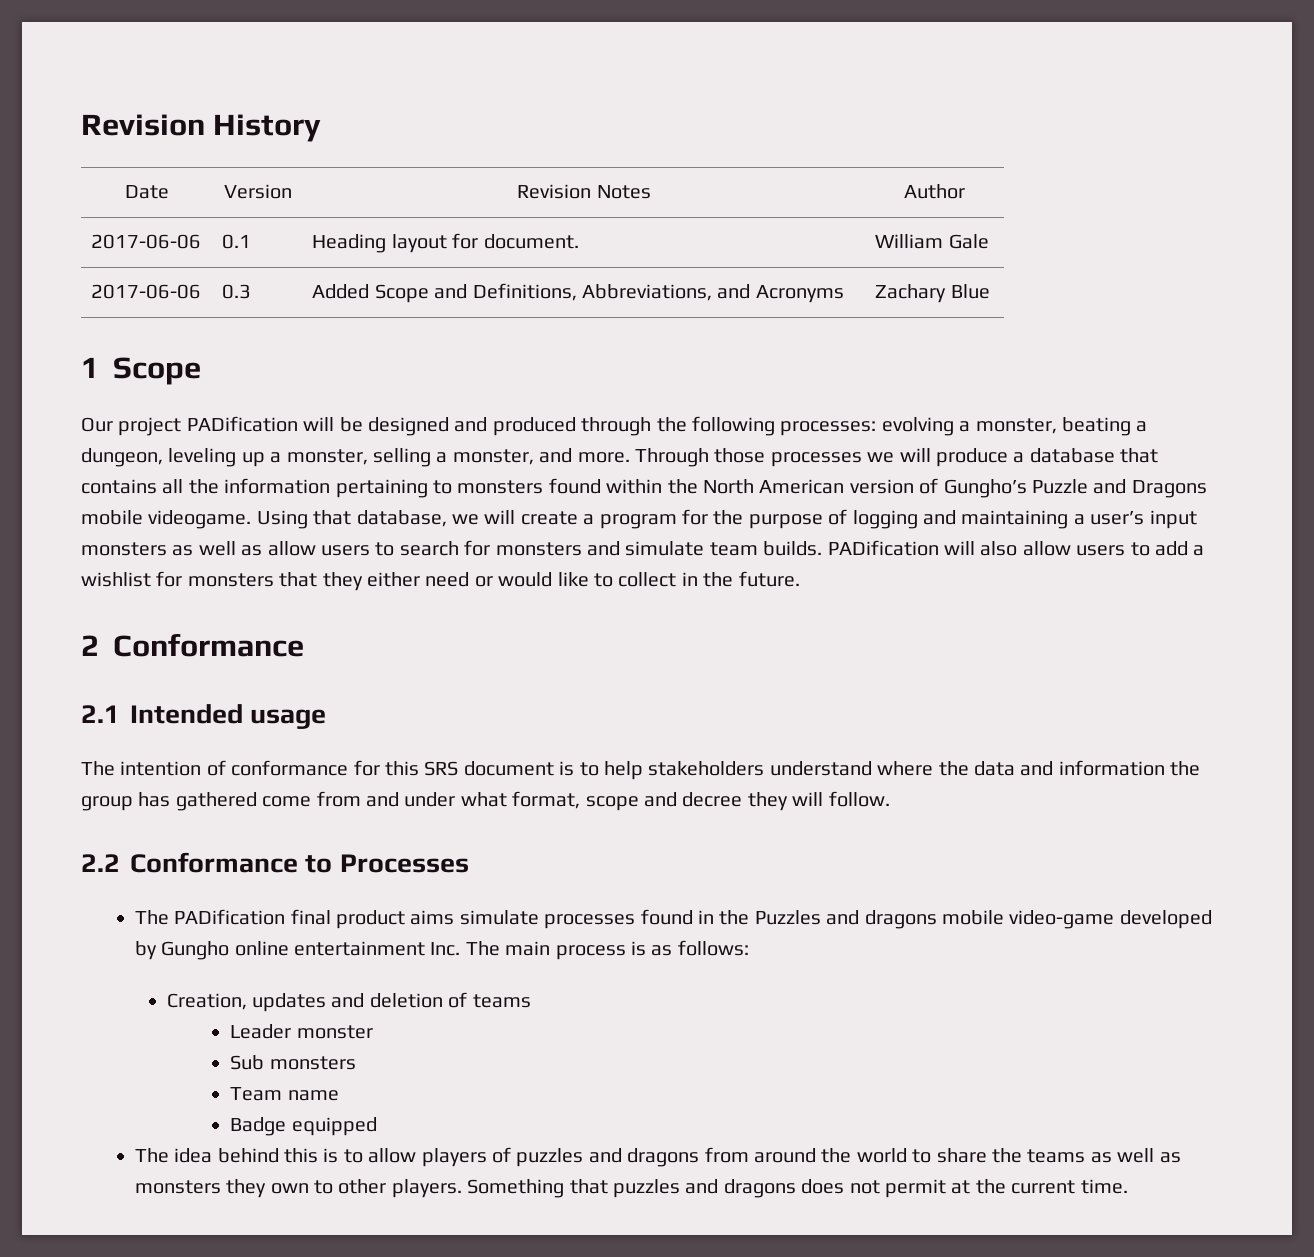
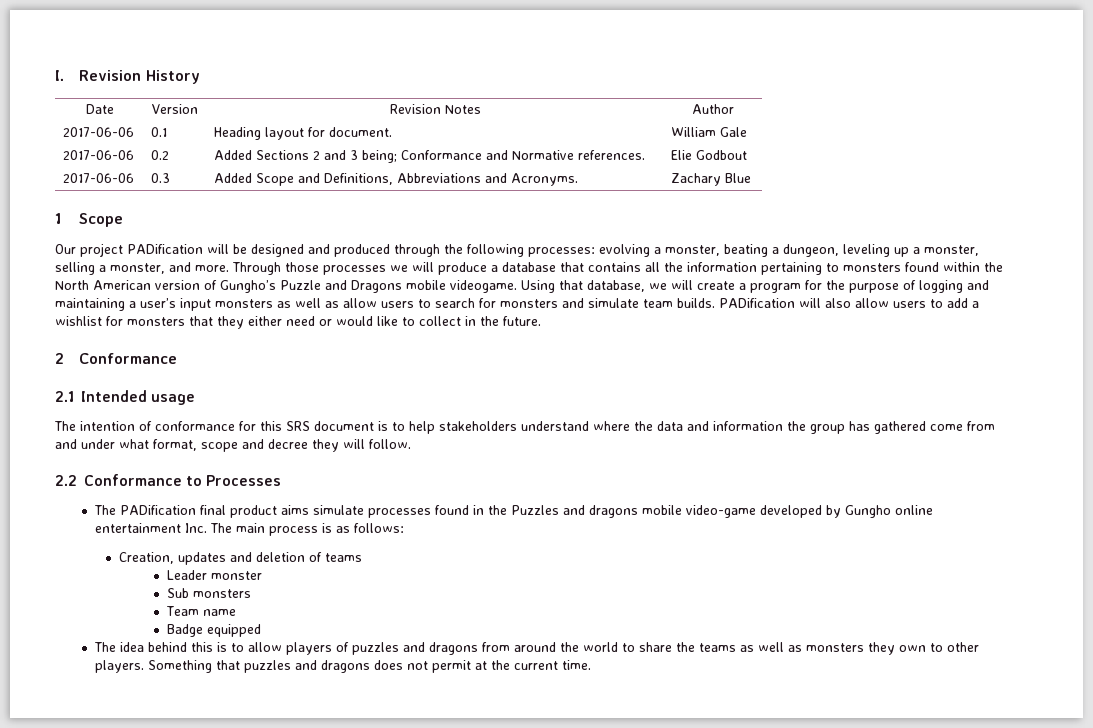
(81, 125) none -> [55,70,64,81] I.
(989, 241) none -> [63,150,135,160] [151,150,170,160] [214,150,646,163] [671,150,748,160] // 2017-06-06 | 0.2 | Added Sections 2 and 3 being; Conformance and Normative references. | Elie Godbout
[582,284,844,303] Abbreviations, and Acronyms -> [397,173,579,186] Abbreviations and Acronyms.

